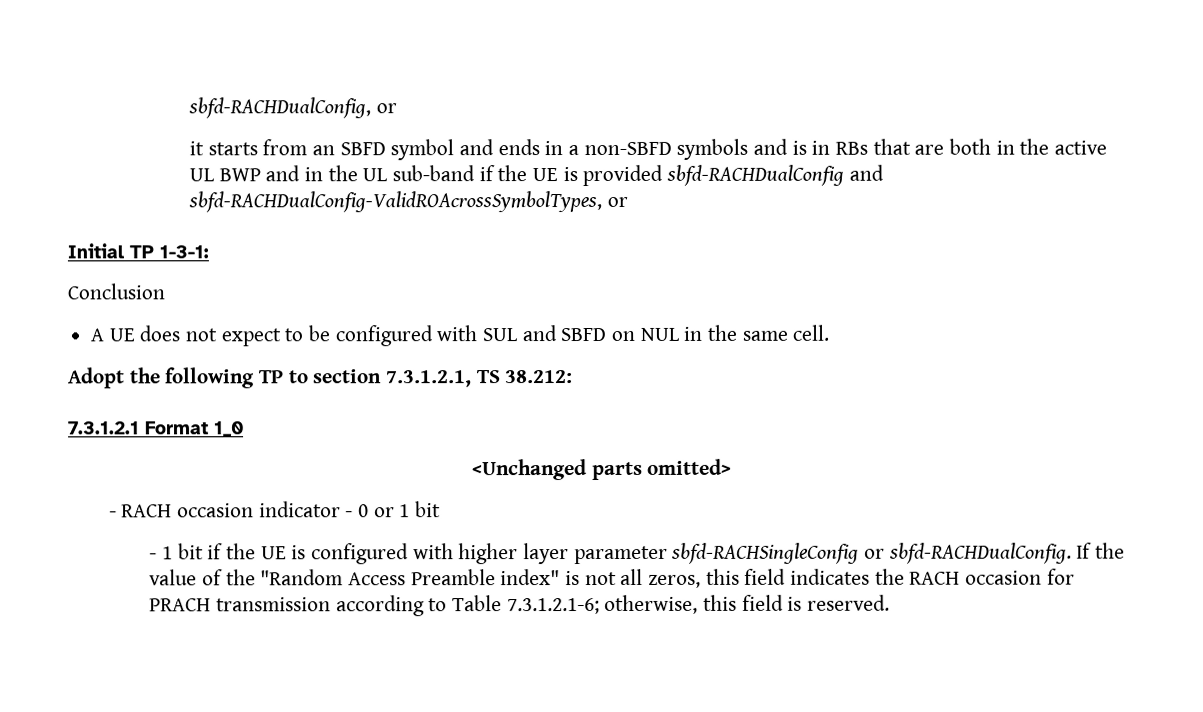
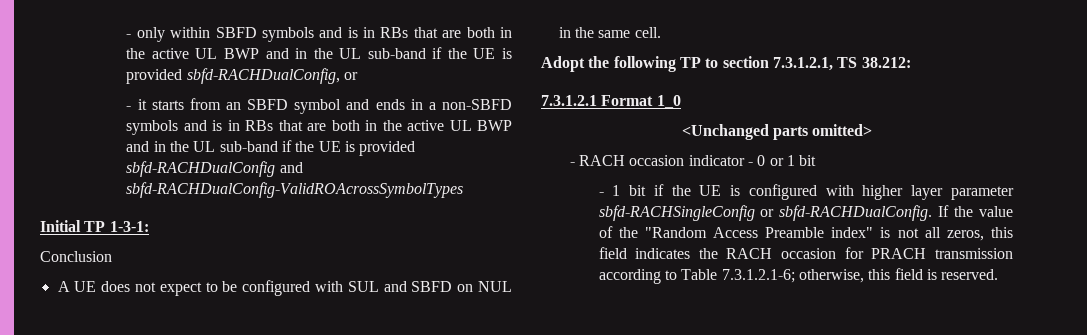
(187, 108) none -> [126,27,512,42] [126,47,512,59] [126,69,183,84] - only within SBFD symbols and is in RBs that are both in the active UL BWP and in the UL sub-band if the UE is provided
(397, 108) none -> [126,106,132,110] -
[187,190,628,213] sbfd-RACHDualConfig-ValidROAcrossSymbolTypes, or -> [126,182,464,198] sbfd-RACHDualConfig-ValidROAcrossSymbolTypes

